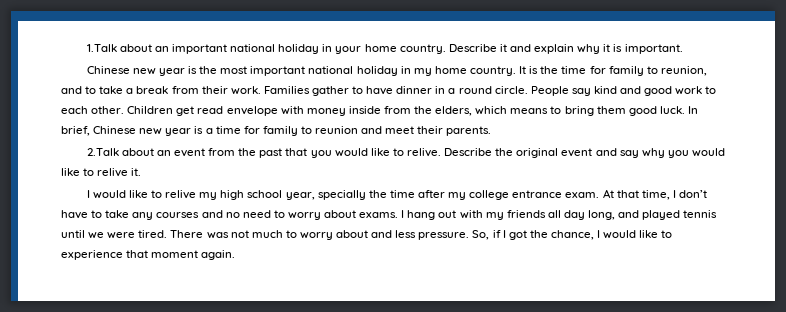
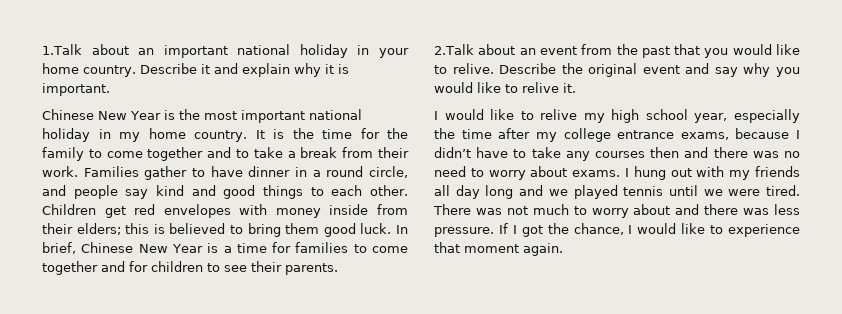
[132,68,185,76] new year -> [98,111,161,120] New Year
[608,66,707,76] family to reunion, -> [387,128,408,139] [42,147,204,161] the family to come together
[494,86,569,96] circle. People -> [368,166,408,178] [42,185,118,199] circle, and people
[675,86,703,95] work -> [263,185,304,199] things
[197,106,278,116] read envelope -> [134,204,231,218] red envelopes
[414,106,549,116] the elders, which means -> [42,223,226,235] their elders; this is believed
[139,128,192,136] new year -> [138,244,203,253] New Year
[262,126,415,136] family to reunion and meet -> [295,242,408,253] [42,261,247,275] families to come together and for children to see
[317,190,366,200] specially -> [734,109,800,123] especially
[565,189,707,200] exam. At that time, I don’t -> [680,128,800,140] [434,147,471,158] exams, because I didn’t
[201,210,223,218] and -> [650,147,779,158] then and there was
[407,210,436,220] hang -> [633,166,666,180] hung
[588,210,640,220] long, and -> [485,185,568,199] long and we
[395,230,501,240] less pressure. So, if -> [704,204,800,215] [434,223,508,237] there was less pressure. If

